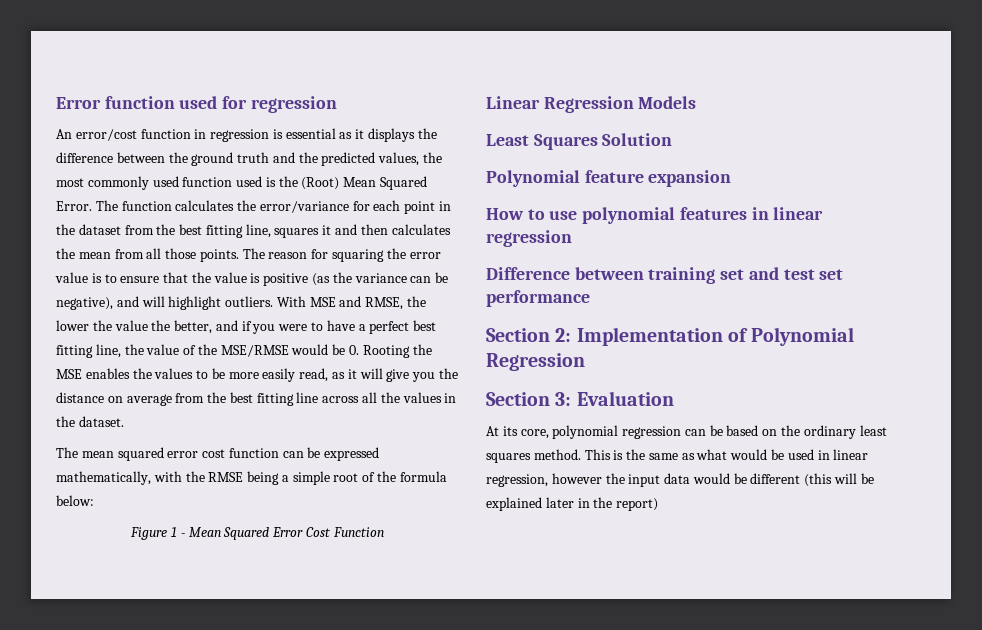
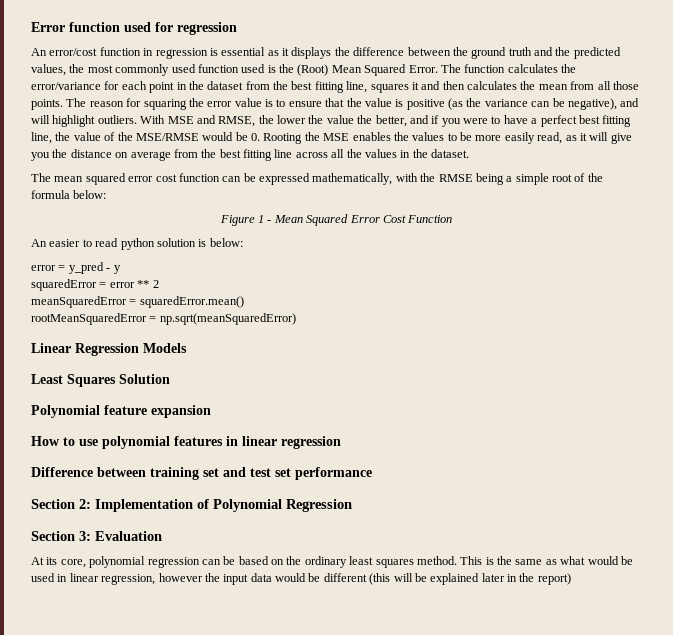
(384, 532) none -> [31,238,243,250] [31,262,121,274] [31,279,159,291] [31,296,244,308] [31,313,296,325] // An easier to read python solution is below: // error = y_pred - y // squaredError = error ** 2 // meanSquaredError = squaredError.mean() // rootMeanSquaredError = np.sqrt(meanSquaredError)

